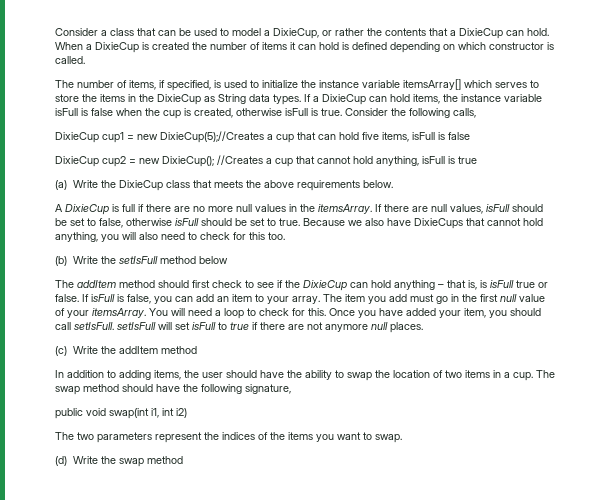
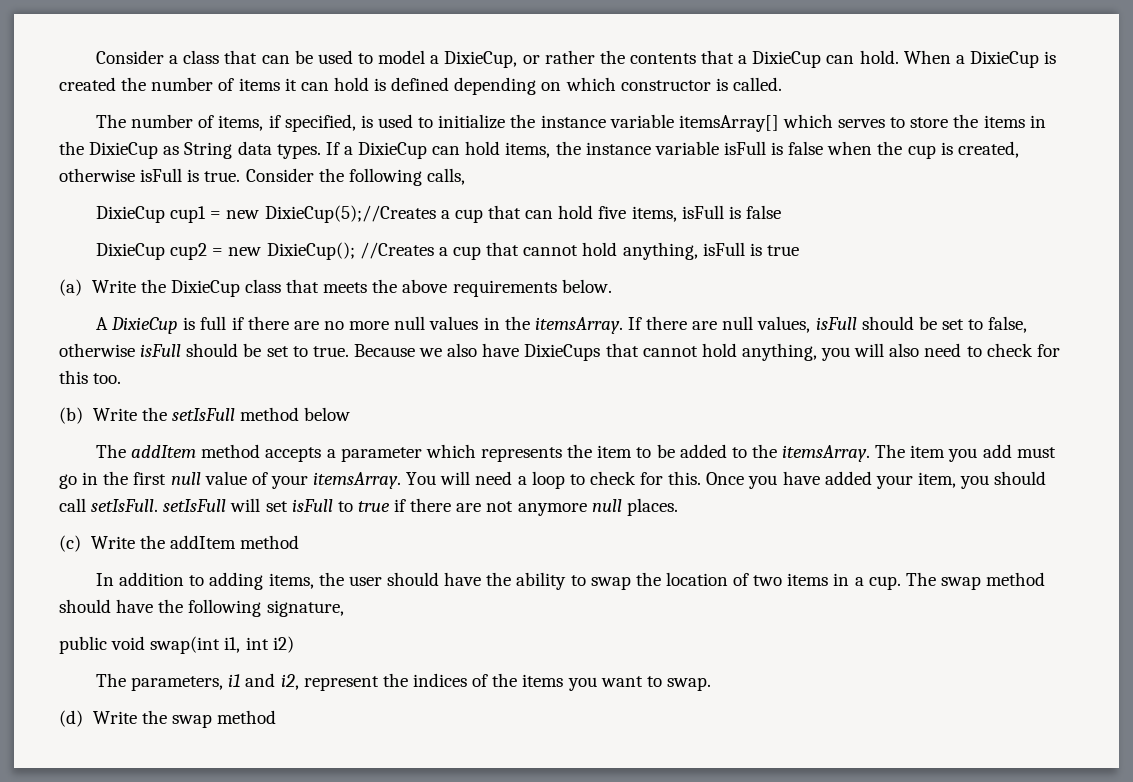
[158,280,548,291] [55,294,320,304] should first check to see if the DixieCup can hold anything – that is, is isFull true or false. If isFull is false, you can add an item to your array. -> [265,444,871,462] accepts a parameter which represents the item to be added to the itemsArray.
[77,432,152,443] two parameters -> [131,673,299,691] parameters, i1 and i2,

